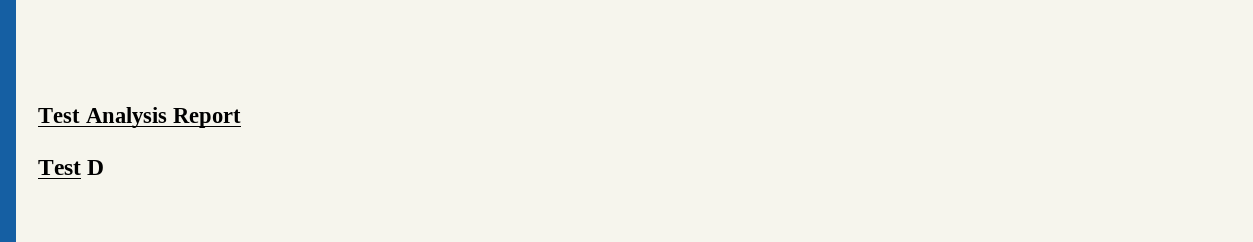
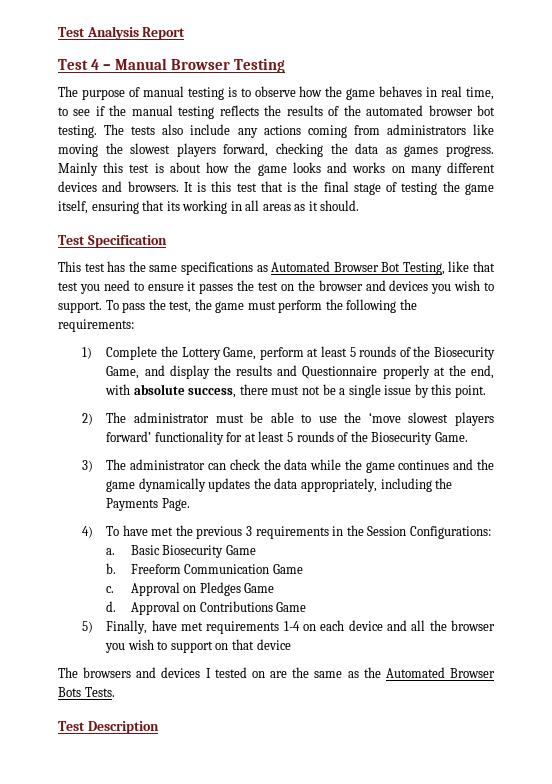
[87,160,105,175] D -> [90,58,285,73] [58,86,495,100] [58,105,495,119] [58,124,494,138] [58,143,495,157] [58,162,495,176] [58,181,494,195] [58,200,360,214] [58,235,167,248] [58,261,495,275] [58,280,494,294] [58,299,417,313] [58,319,134,332] [82,346,495,360] [106,365,494,379] [105,384,486,398] [82,412,494,426] [106,431,468,445] [82,459,494,473] [106,478,453,492] [106,498,190,511] [82,525,491,539] [106,545,256,558] [106,563,303,574] [106,582,275,596] [106,601,307,615] [82,620,495,634] [105,639,291,653] [58,667,495,678] [58,687,115,697] [58,721,159,734] 4 – Manual Browser Testing // The purpose of manual testing is to observe how the game behaves in real time, to see if the manual testing reflects the results of the automated browser bot testing. The tests also include any actions coming from administrators like moving the slowest players forward, checking the data as games progress. Mainly this test is about how the game looks and works on many different devices and browsers. It is this test that is the final stage of testing the game itself, ensuring that its working in all areas as it should. // Test Specification // This test has the same specifications as Automated Browser Bot Testing, like that test you need to ensure it passes the test on the browser and devices you wish to support. To pass the test, the game must perform the following the requirements: // 1) Complete the Lottery Game, perform at least 5 rounds of the Biosecurity Game, and display the results and Questionnaire properly at the end, with absolute success, there must not be a single issue by this point. // 2) The administrator must be able to use the ‘move slowest players forward’ functionality for at least 5 rounds of the Biosecurity Game. // 3) The administrator can check the data while the game continues and the game dynamically updates the data appropriately, including the Payments Page. // 4) To have met the previous 3 requirements in the Session Configurations: // a. Basic Biosecurity Game // b. Freeform Communication Game // c. Approval on Pledges Game // d. Approval on Contributions Game // 5) Finally, have met requirements 1-4 on each device and all the browser you wish to support on that device // The browsers and devices I tested on are the same as the Automated Browser Bots Tests. // Test Description

